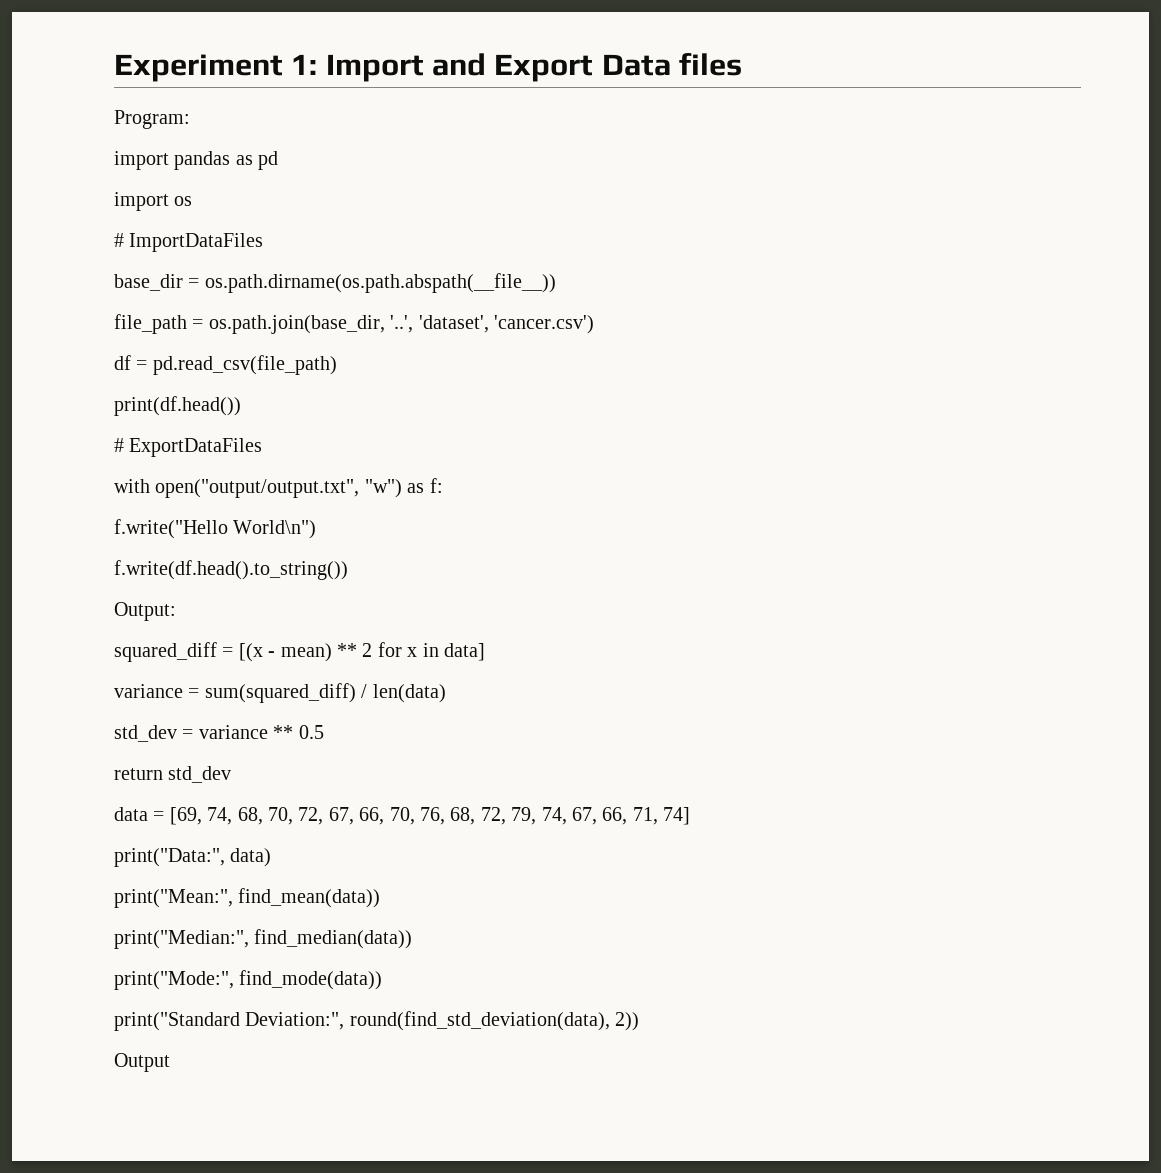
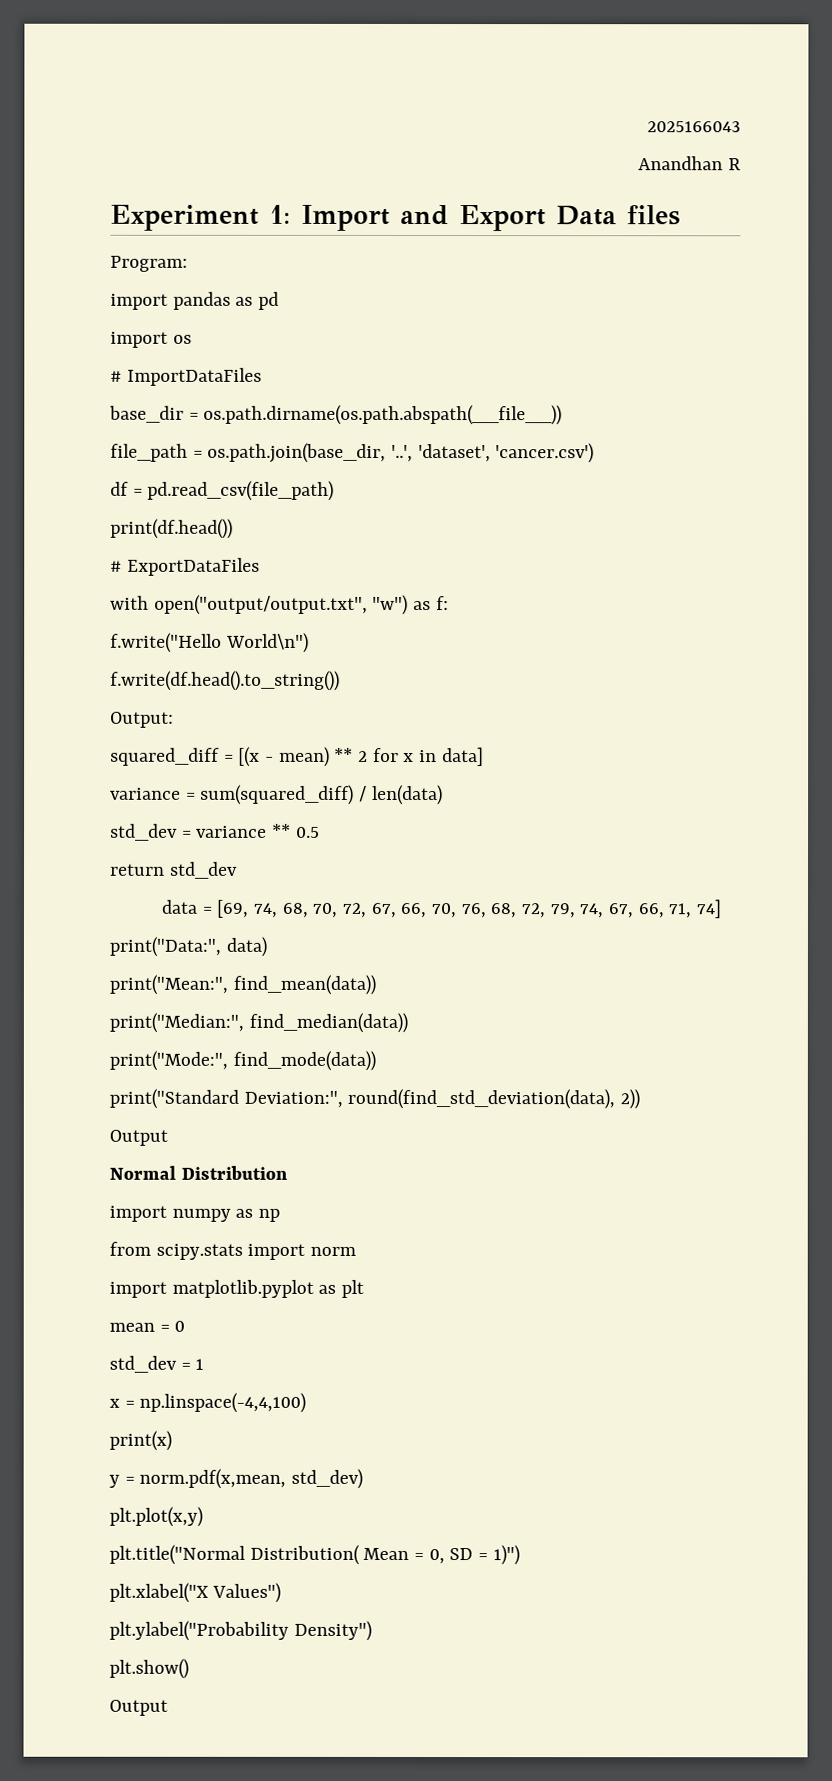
(114, 68) none -> [647,121,741,133] [638,156,741,171] 2025166043 // Anandhan R //
(170, 1062) none -> [109,1165,288,1180] [109,1205,281,1222] [109,1241,357,1260] [109,1279,365,1298] [109,1320,186,1332] [109,1355,205,1373] [109,1392,307,1413] [109,1430,172,1451] [109,1468,364,1489] [109,1506,203,1527] [109,1544,520,1566] [109,1582,281,1603] [109,1620,372,1641] [109,1658,189,1679] [109,1699,168,1716] // Normal Distribution // import numpy as np // from scipy.stats import norm // import matplotlib.pyplot as plt // mean = 0 // std_dev = 1 // x = np.linspace(-4,4,100) // print(x) // y = norm.pdf(x,mean, std_dev) // plt.plot(x,y) // plt.title("Normal Distribution( Mean = 0, SD = 1)") // plt.xlabel("X Values") // plt.ylabel("Probability Density") // plt.show() // Output

